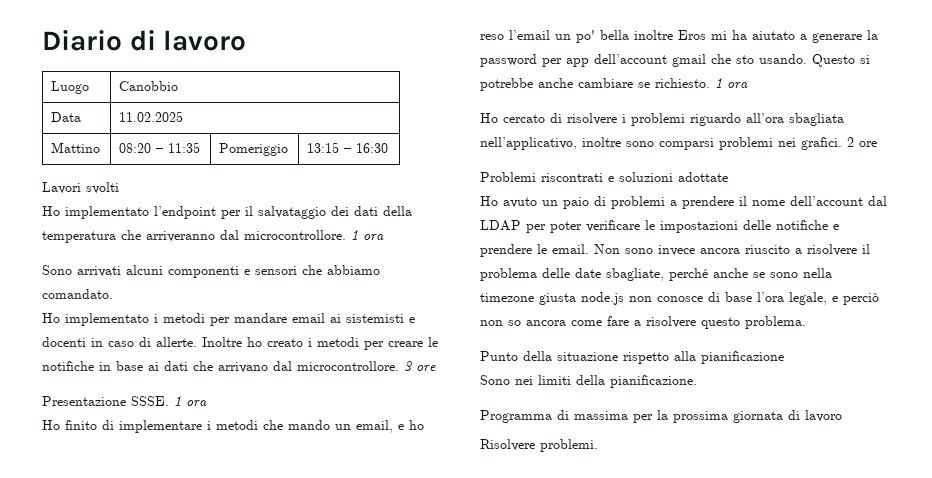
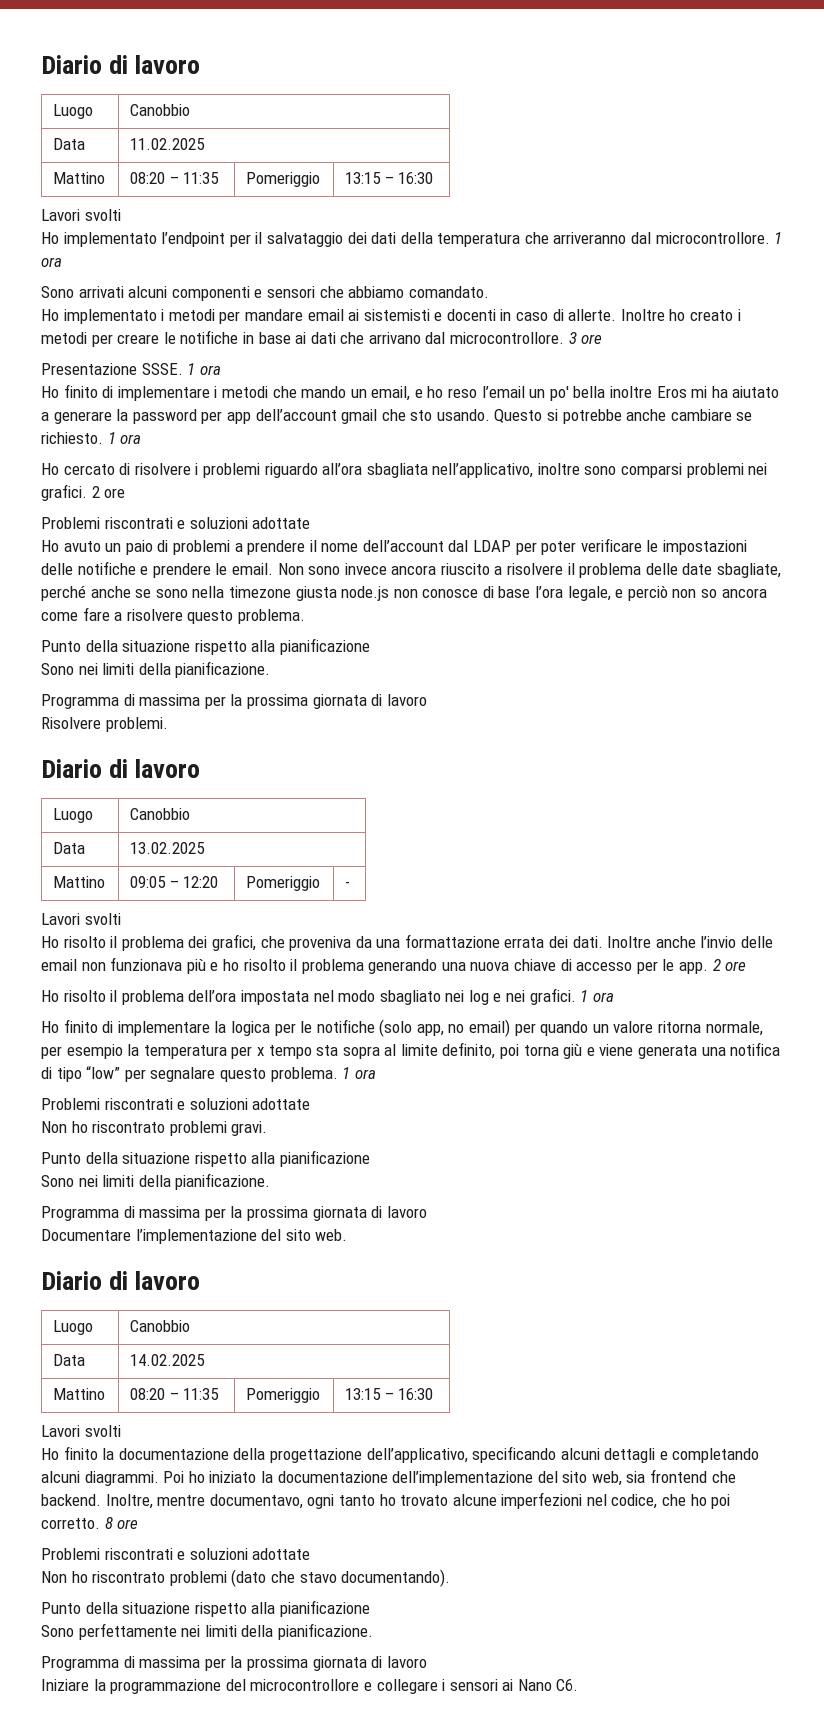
(598, 445) none -> [41,759,201,778] [53,808,94,823] [130,808,191,820] [53,842,86,854] [130,842,206,854] [53,876,106,888] [130,876,219,888] [246,876,321,891] [345,881,351,888] [41,913,121,925] [41,934,774,951] [41,957,747,974] [41,988,614,1005] [41,1019,763,1037] [41,1042,781,1059] [41,1066,376,1082] [41,1098,311,1110] [41,1121,268,1136] [41,1150,370,1167] [41,1173,271,1190] [41,1206,427,1221] [41,1229,348,1244] [41,1271,201,1290] [53,1320,94,1335] [130,1320,191,1332] [53,1354,86,1366] [130,1354,206,1366] [53,1388,106,1400] [130,1388,220,1400] [246,1388,321,1403] [345,1388,434,1400] [41,1425,121,1437] [41,1446,760,1463] [41,1469,736,1486] [41,1492,731,1509] [41,1517,139,1529] [41,1548,311,1560] [41,1569,451,1587] [41,1600,370,1617] [41,1623,373,1640] [41,1656,427,1671] [41,1679,579,1694] // Diario di lavoro // Luogo | Canobbio // Data | 13.02.2025 // Mattino | 09:05 – 12:20 | Pomeriggio | - // Lavori svolti // Ho risolto il problema dei grafici, che proveniva da una formattazione errata dei dati. Inoltre anche l’invio delle email non funzionava più e ho risolto il problema generando una nuova chiave di accesso per le app. 2 ore // Ho risolto il problema dell’ora impostata nel modo sbagliato nei log e nei grafici. 1 ora // Ho finito di implementare la logica per le notifiche (solo app, no email) per quando un valore ritorna normale, per esempio la temperatura per x tempo sta sopra al limite definito, poi torna giù e viene generata una notifica di tipo “low” per segnalare questo problema. 1 ora // Problemi riscontrati e soluzioni adottate // Non ho riscontrato problemi gravi. // Punto della situazione rispetto alla pianificazione // Sono nei limiti della pianificazione. // Programma di massima per la prossima giornata di lavoro // Documentare l’implementazione del sito web. // Diario di lavoro // Luogo | Canobbio // Data | 14.02.2025 // Mattino | 08:20 – 11:35 | Pomeriggio | 13:15 – 16:30 // Lavori svolti // Ho finito la documentazione della progettazione dell’applicativo, specificando alcuni dettagli e completando alcuni diagrammi. Poi ho iniziato la documentazione dell’implementazione del sito web, sia frontend che backend. Inoltre, mentre documentavo, ogni tanto ho trovato alcune imperfezioni nel codice, che ho poi corretto. 8 ore // Problemi riscontrati e soluzioni adottate // Non ho riscontrato problemi (dato che stavo documentando). // Punto della situazione rispetto alla pianificazione // Sono perfettamente nei limiti della pianificazione. // Programma di massima per la prossima giornata di lavoro // Iniziare la programmazione del microcontrollore e collegare i sensori ai Nano C6.

